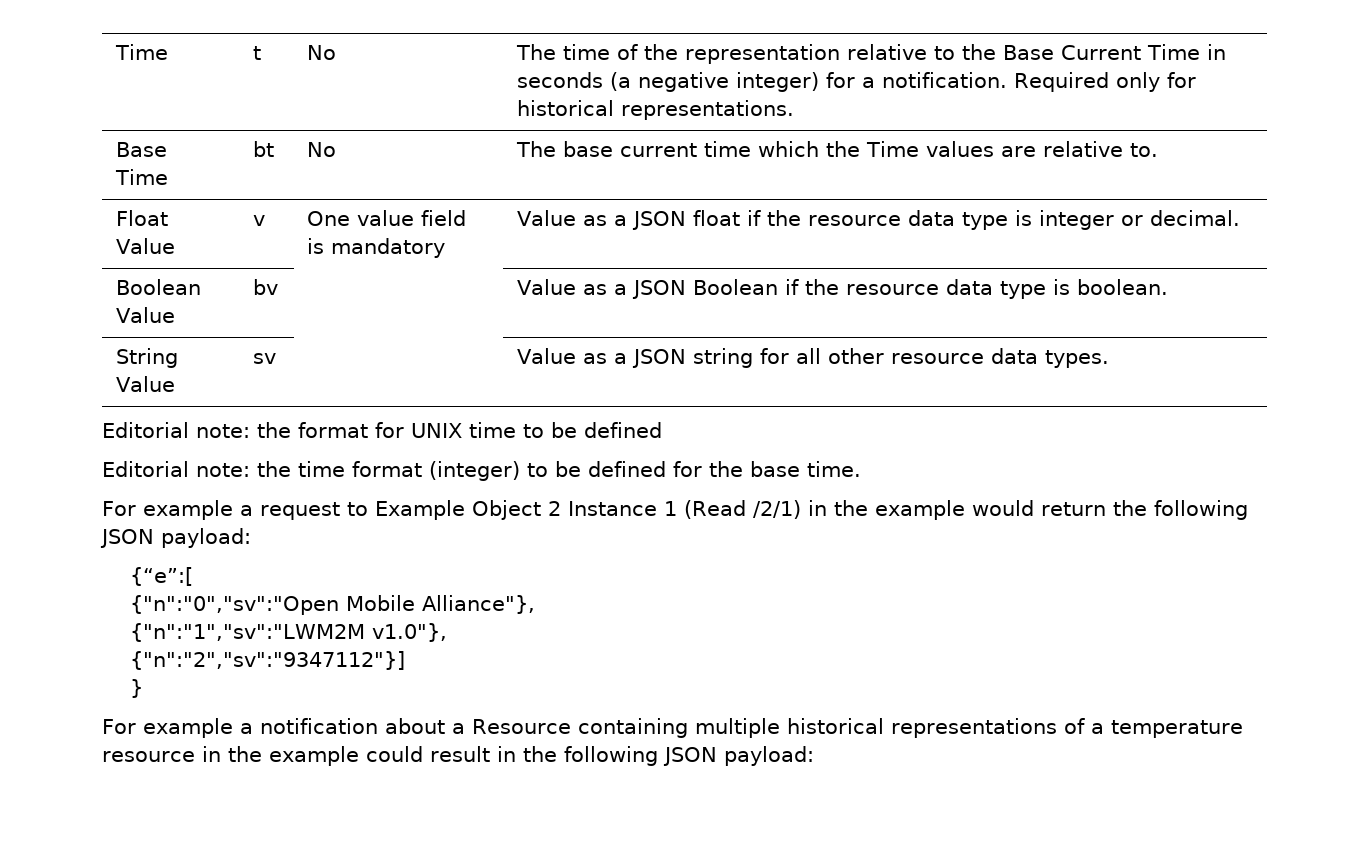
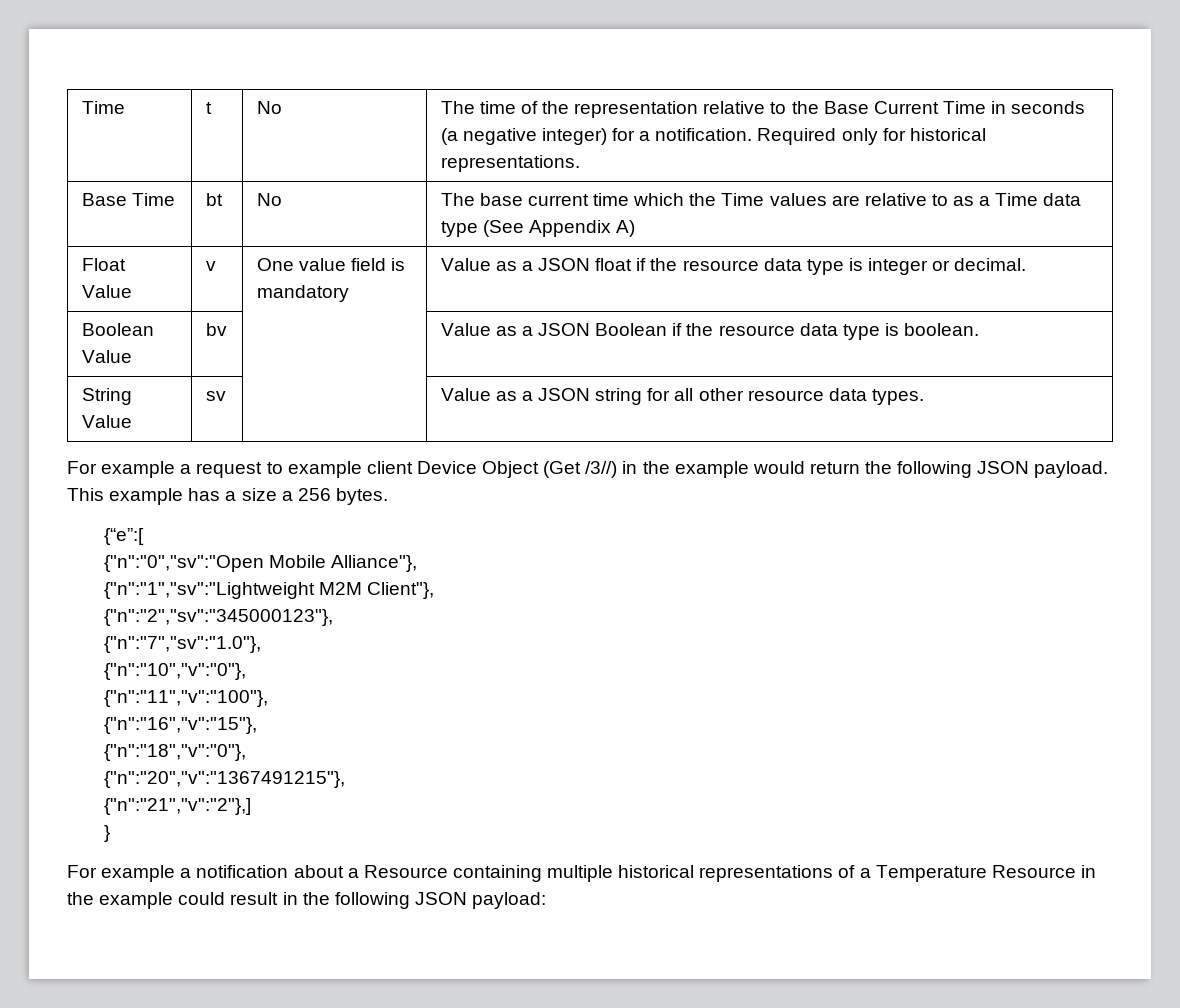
[1130,143,1159,157] to. -> [931,193,1082,206] [440,220,636,237] to as a Time data type (See Appendix A)
[102,422,662,438] [102,461,861,481] // Editorial note: the format for UNIX time to be defined // Editorial note: the time format (integer) to be defined for the base time. -> (924, 397) none
[374,500,801,520] Example Object 2 Instance 1 (Read /2/1) -> [287,461,618,478] example client Device Object (Get /3//)
[161,528,251,548] [129,567,193,586] [129,595,535,615] [129,623,447,642] [129,651,405,670] payload: // {“e”:[ // {"n":"0","sv":"Open Mobile Alliance"}, // {"n":"1","sv":"LWM2M v1.0"}, // {"n":"2","sv":"9347112"}] -> [1034,461,1109,478] [67,488,388,505] [103,528,144,545] [103,555,417,572] [103,582,434,599] [103,609,333,626] [103,636,261,653] [103,663,246,680] [103,690,268,707] [103,717,257,734] [103,744,246,761] [103,771,345,788] [103,798,251,815] payload. This example has a size a 256 bytes. // {“e”:[ // {"n":"0","sv":"Open Mobile Alliance"}, // {"n":"1","sv":"Lightweight M2M Client"}, // {"n":"2","sv":"345000123"}, // {"n":"7","sv":"1.0"}, // {"n":"10","v":"0"}, // {"n":"11","v":"100"}, // {"n":"16","v":"15"}, // {"n":"18","v":"0"}, // {"n":"20","v":"1367491215"}, // {"n":"21","v":"2"},]
[1110,720,1243,738] [102,751,195,762] temperature resource -> [875,865,1076,882] Temperature Resource

